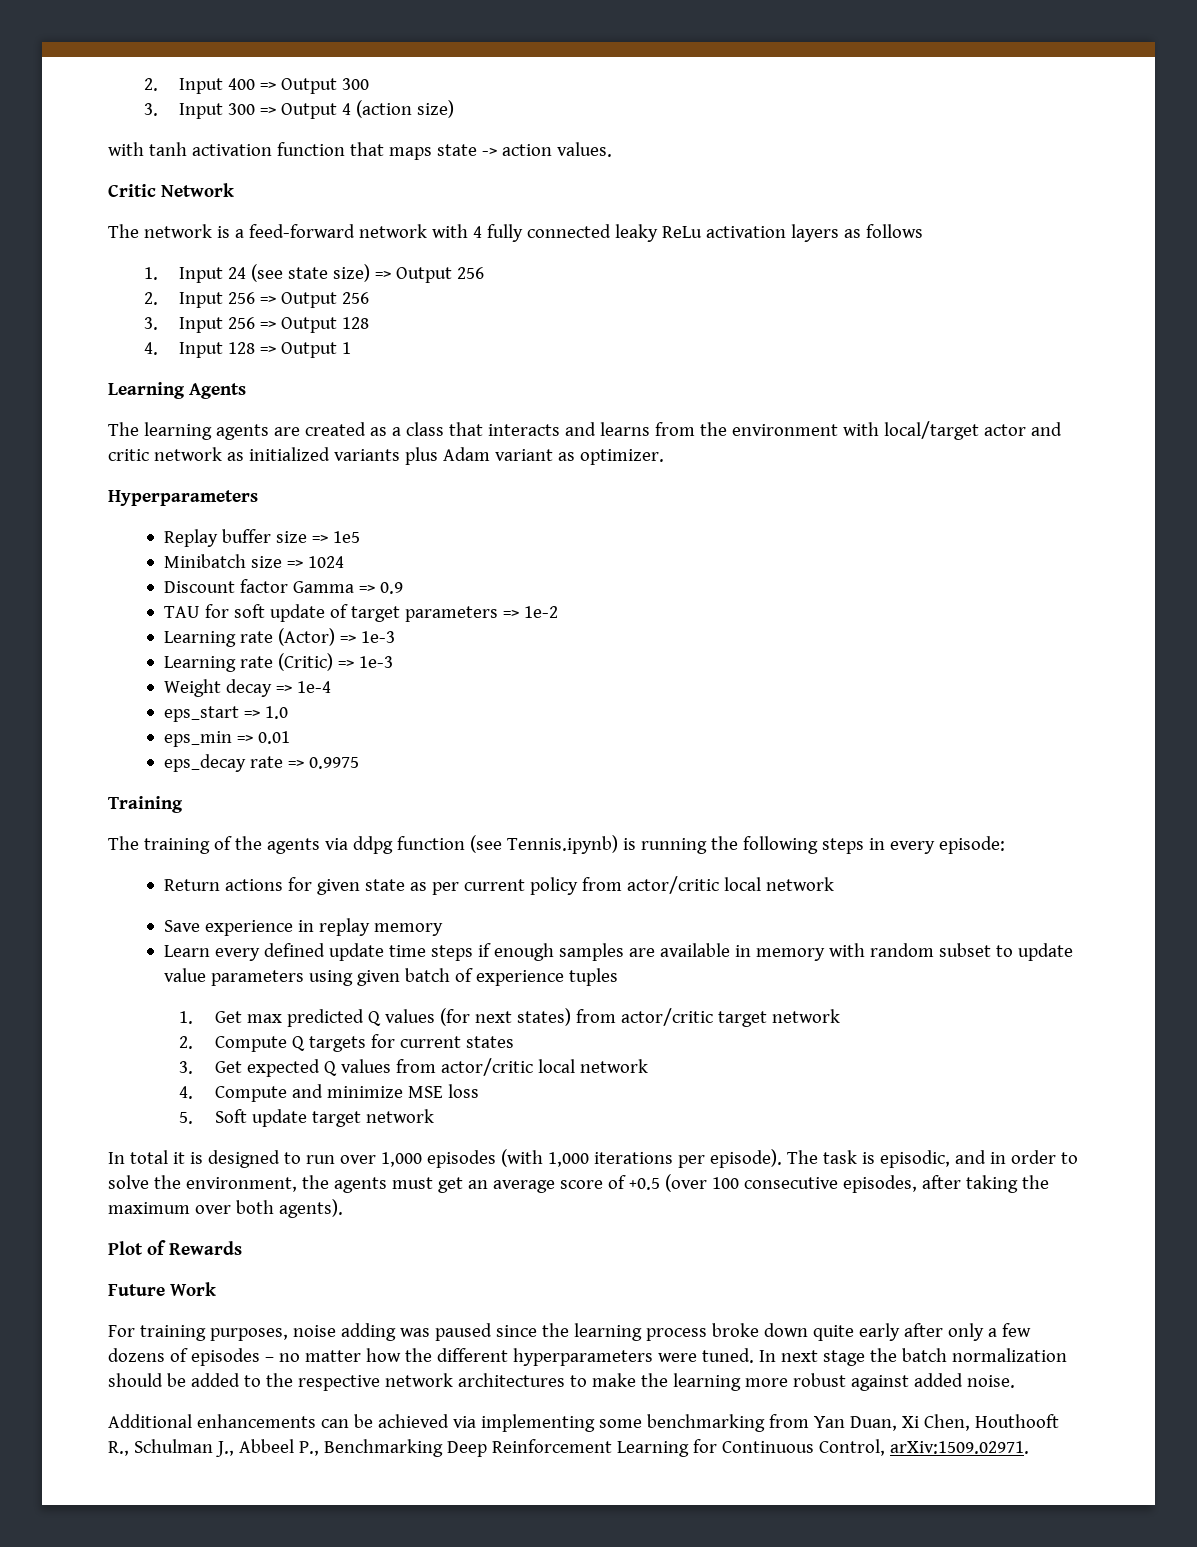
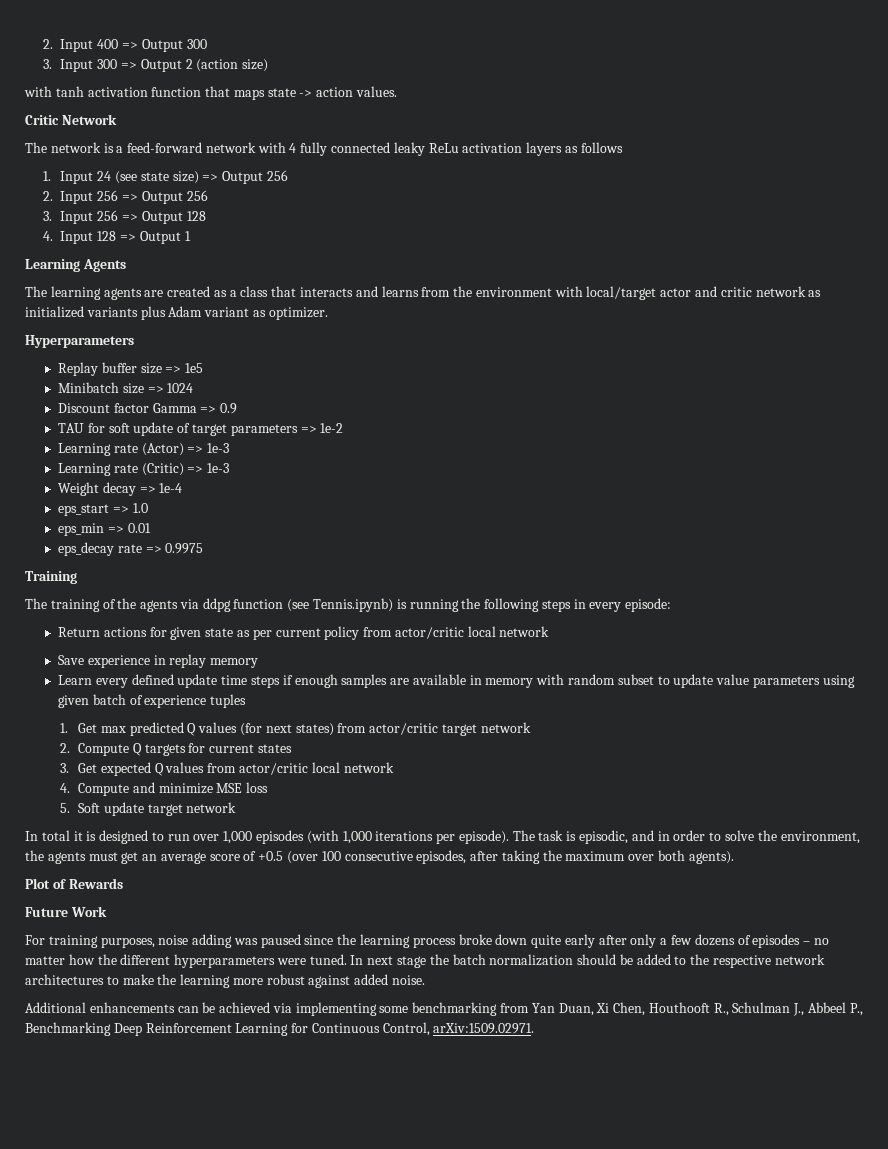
[342,103,352,115] 4 -> [185,59,193,69] 2

